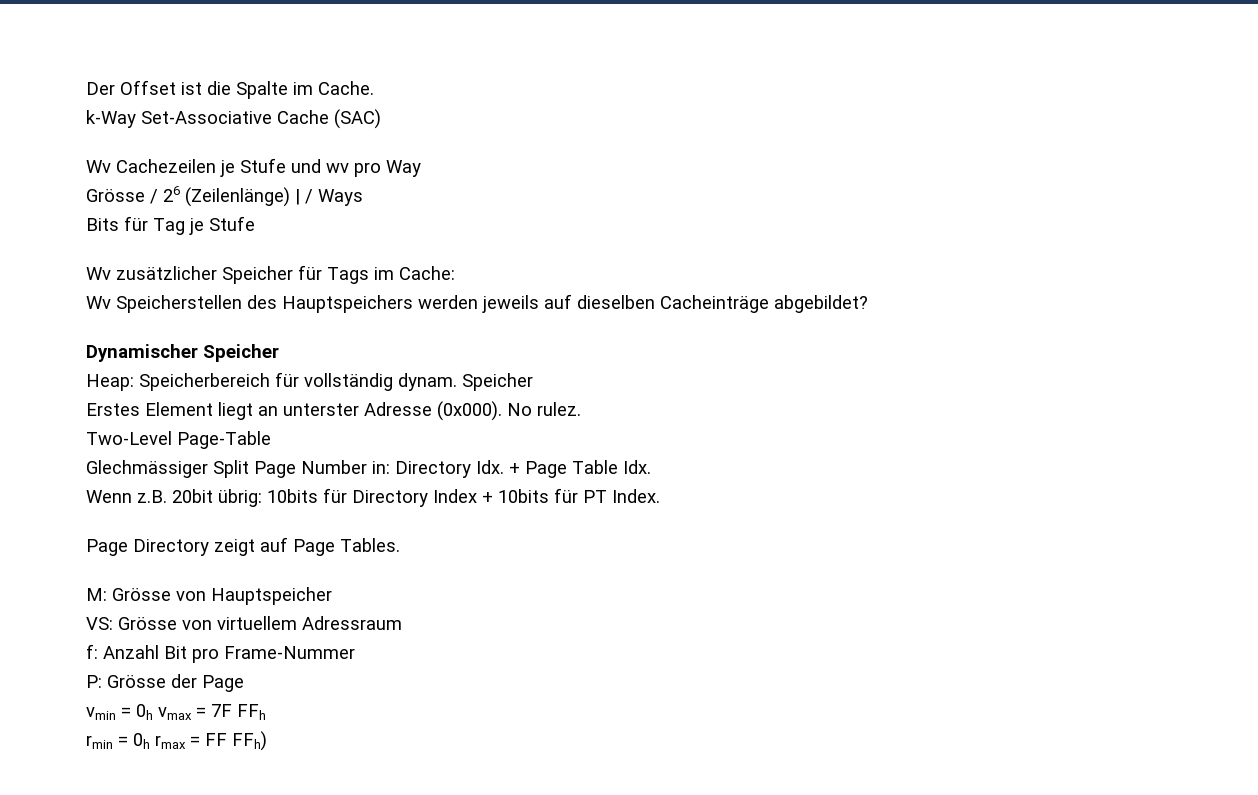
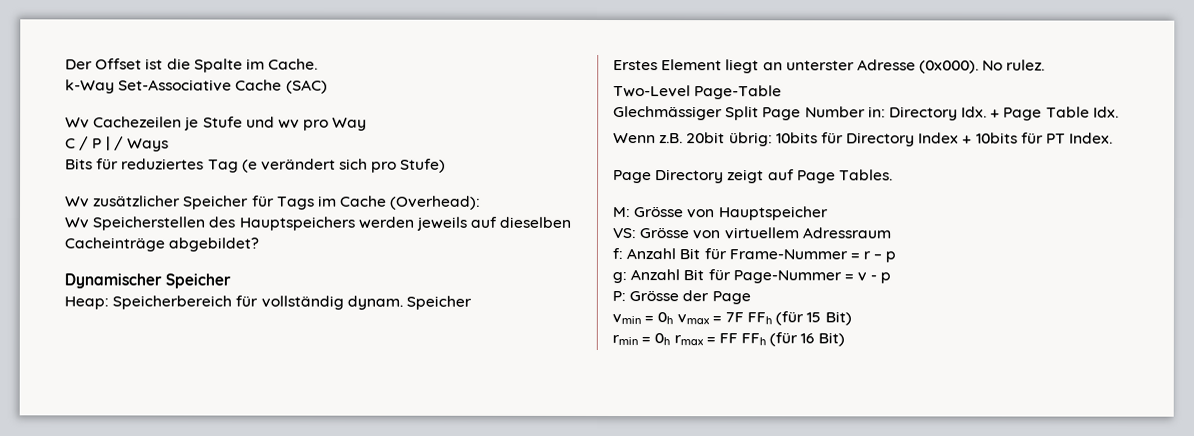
[86,186,290,207] Grösse / 26 (Zeilenlänge) -> [65,136,103,151] C / P
[153,216,255,235] Tag je Stufe -> [121,158,447,173] reduziertes Tag (e verändert sich pro Stufe)
[399,266,455,280] Cache: -> [340,195,482,210] Cache (Overhead):
[192,648,219,663] pro -> [703,248,727,260] für
(355, 652) none -> [849,251,897,263] [612,269,892,284] = r – p // g: Anzahl Bit für Page-Nummer = v - p
(266, 712) none -> [775,311,852,326] (für 15 Bit)
[232,731,267,751] FFh) -> [741,332,845,347] FFh (für 16 Bit)

